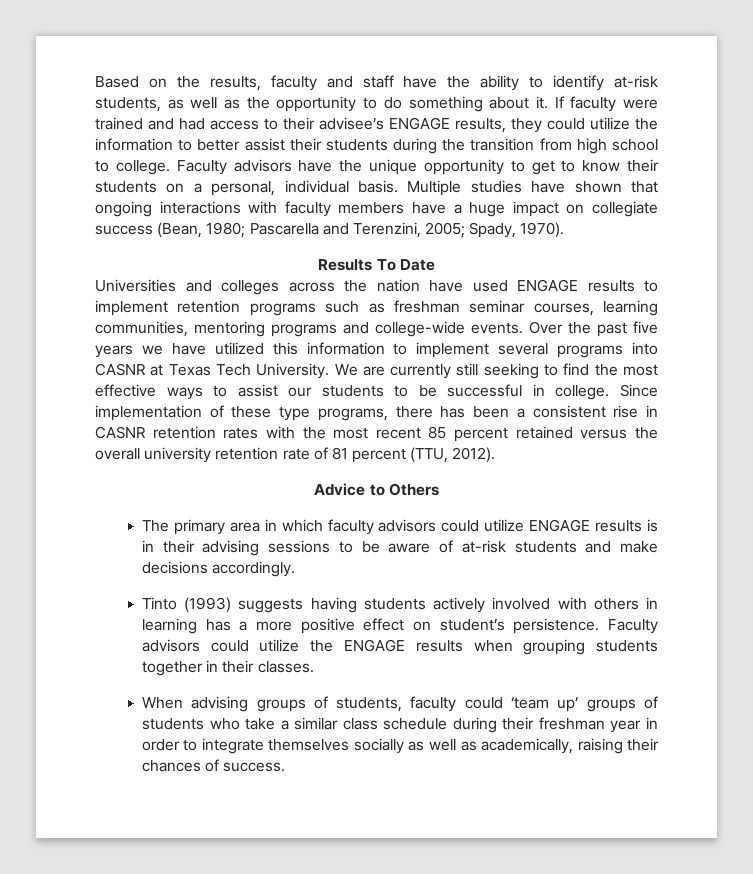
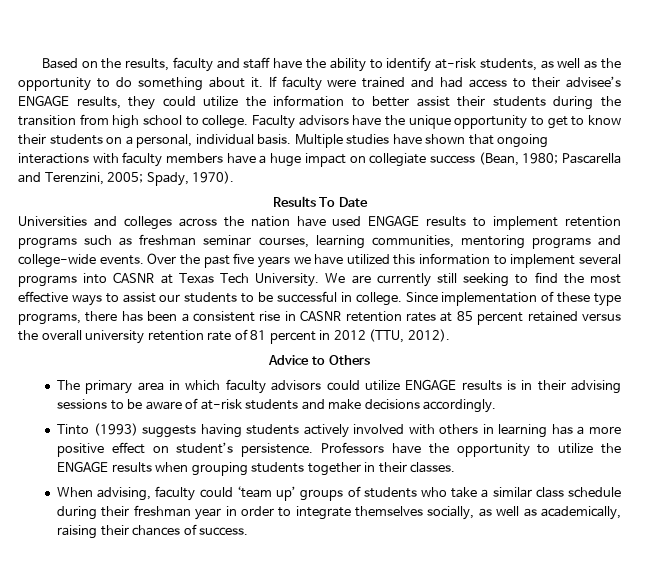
[265,426,421,439] with the most recent -> [440,312,453,322] at
(407, 455) none -> [319,330,366,340] in 2012
[608,619,658,634] [141,639,249,652] Faculty advisors could -> [321,442,551,457] Professors have the opportunity to
[191,696,403,712] advising groups of students, -> [97,487,152,501] advising,
[353,738,404,754] socially -> [427,506,475,520] socially,

